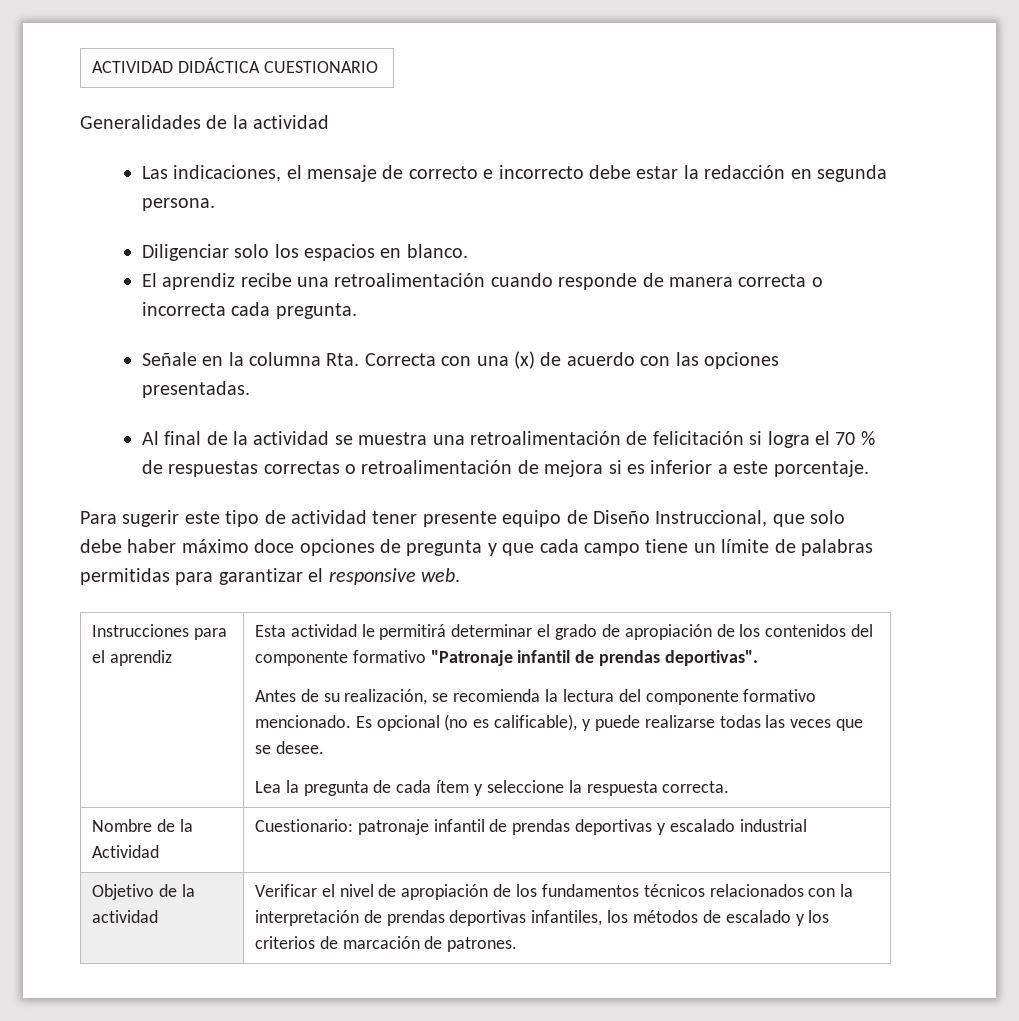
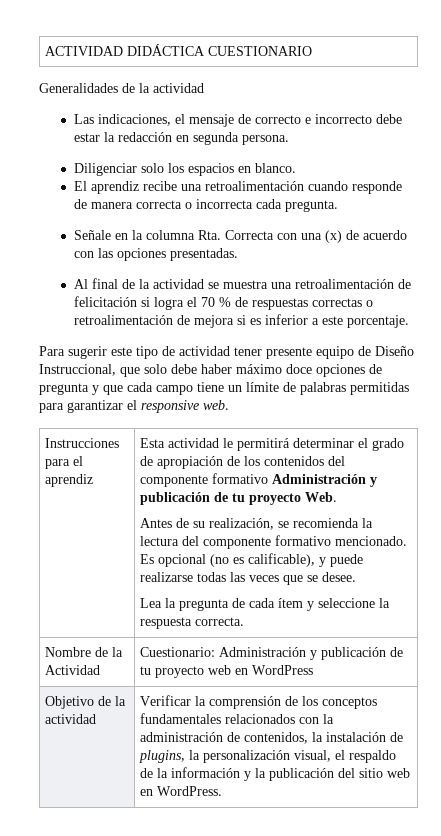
[430,650,759,666] "Patronaje infantil de prendas deportivas". -> [272,474,378,487] [140,492,338,505] Administración y publicación de tu proyecto Web.
[357,819,807,835] patronaje infantil de prendas deportivas y escalado industrial -> [219,647,404,660] [140,665,314,678] Administración y publicación de tu proyecto web en WordPress
[321,884,854,900] [254,910,830,926] [254,936,518,952] el nivel de apropiación de los fundamentos técnicos relacionados con la interpretación de prendas deportivas infantiles, los métodos de escalado y los criterios de marcación de patrones. -> [195,696,378,709] [140,713,335,724] [140,732,404,744] [139,750,397,763] [140,767,411,781] [140,786,223,796] la comprensión de los conceptos fundamentales relacionados con la administración de contenidos, la instalación de plugins, la personalización visual, el respaldo de la información y la publicación del sitio web en WordPress.

